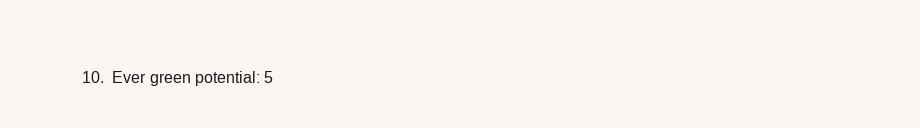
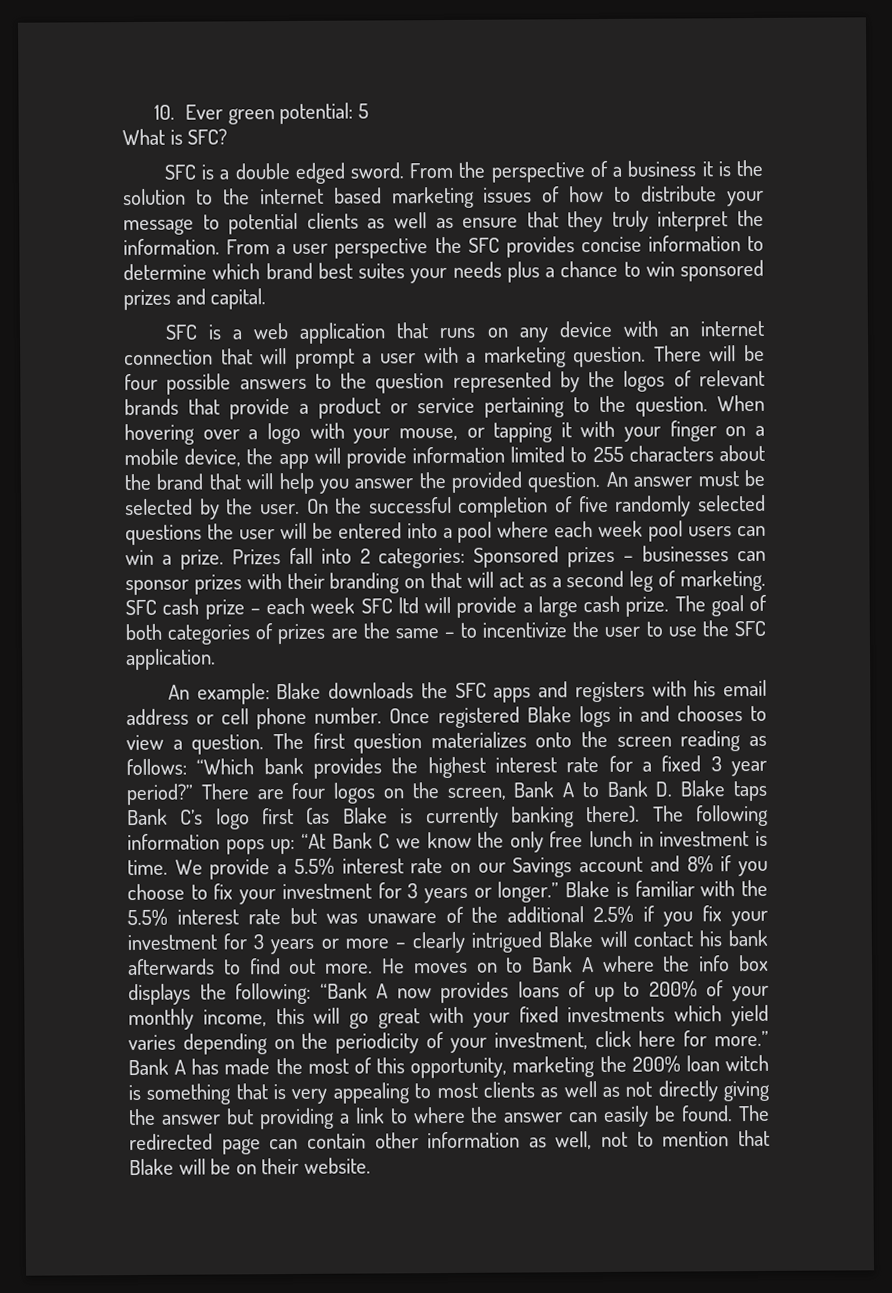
(274, 77) none -> [122,128,228,146] [163,159,763,184] [123,185,765,209] [123,209,764,236] [123,235,765,259] [123,259,764,284] [123,288,267,311] [164,320,765,344] [124,344,766,369] [124,369,765,395] [124,394,765,420] [124,420,765,446] [124,444,765,470] [124,469,766,495] [125,494,766,520] [125,520,767,546] [125,545,766,570] [125,569,766,596] [125,594,767,620] [125,620,766,645] [126,648,216,671] [167,679,767,705] [126,705,767,730] [126,730,767,755] [126,755,768,779] [126,780,769,806] [127,804,770,830] [127,830,768,855] [127,855,768,880] [127,879,768,905] [127,905,768,927] [127,929,768,955] [128,954,770,976] [128,980,770,1006] [128,1004,769,1031] [128,1030,769,1055] [128,1054,769,1079] [128,1080,770,1105] [128,1104,771,1130] [129,1129,770,1155] [129,1157,371,1176] // What is SFC? // SFC is a double edged sword. From the perspective of a business it is the solution to the internet based marketing issues of how to distribute your message to potential clients as well as ensure that they truly interpret the information. From a user perspective the SFC provides concise information to determine which brand best suites your needs plus a chance to win sponsored prizes and capital. // SFC is a web application that runs on any device with an internet connection that will prompt a user with a marketing question. There will be four possible answers to the question represented by the logos of relevant brands that provide a product or service pertaining to the question. When hovering over a logo with your mouse, or tapping it with your finger on a mobile device, the app will provide information limited to 255 characters about the brand that will help you answer the provided question. An answer must be selected by the user. On the successful completion of five randomly selected questions the user will be entered into a pool where each week pool users can win a prize. Prizes fall into 2 categories: Sponsored prizes – businesses can sponsor prizes with their branding on that will act as a second leg of marketing. SFC cash prize – each week SFC ltd will provide a large cash prize. The goal of both categories of prizes are the same – to incentivize the user to use the SFC application. // An example: Blake downloads the SFC apps and registers with his email address or cell phone number. Once registered Blake logs in and chooses to view a question. The first question materializes onto the screen reading as follows: “Which bank provides the highest interest rate for a fixed 3 year period?” There are four logos on the screen, Bank A to Bank D. Blake taps Bank C’s logo first (as Blake is currently banking there). The following information pops up: “At Bank C we know the only free lunch in investment is time. We provide a 5.5% interest rate on our Savings account and 8% if you choose to fix your investment for 3 years or longer.” Blake is familiar with the 5.5% interest rate but was unaware of the additional 2.5% if you fix your investment for 3 years or more – clearly intrigued Blake will contact his bank afterwards to find out more. He moves on to Bank A where the info box displays the following: “Bank A now provides loans of up to 200% of your monthly income, this will go great with your fixed investments which yield varies depending on the periodicity of your investment, click here for more.” Bank A has made the most of this opportunity, marketing the 200% loan witch is something that is very appealing to most clients as well as not directly giving the answer but providing a link to where the answer can easily be found. The redirected page can contain other information as well, not to mention that Blake will be on their website.

